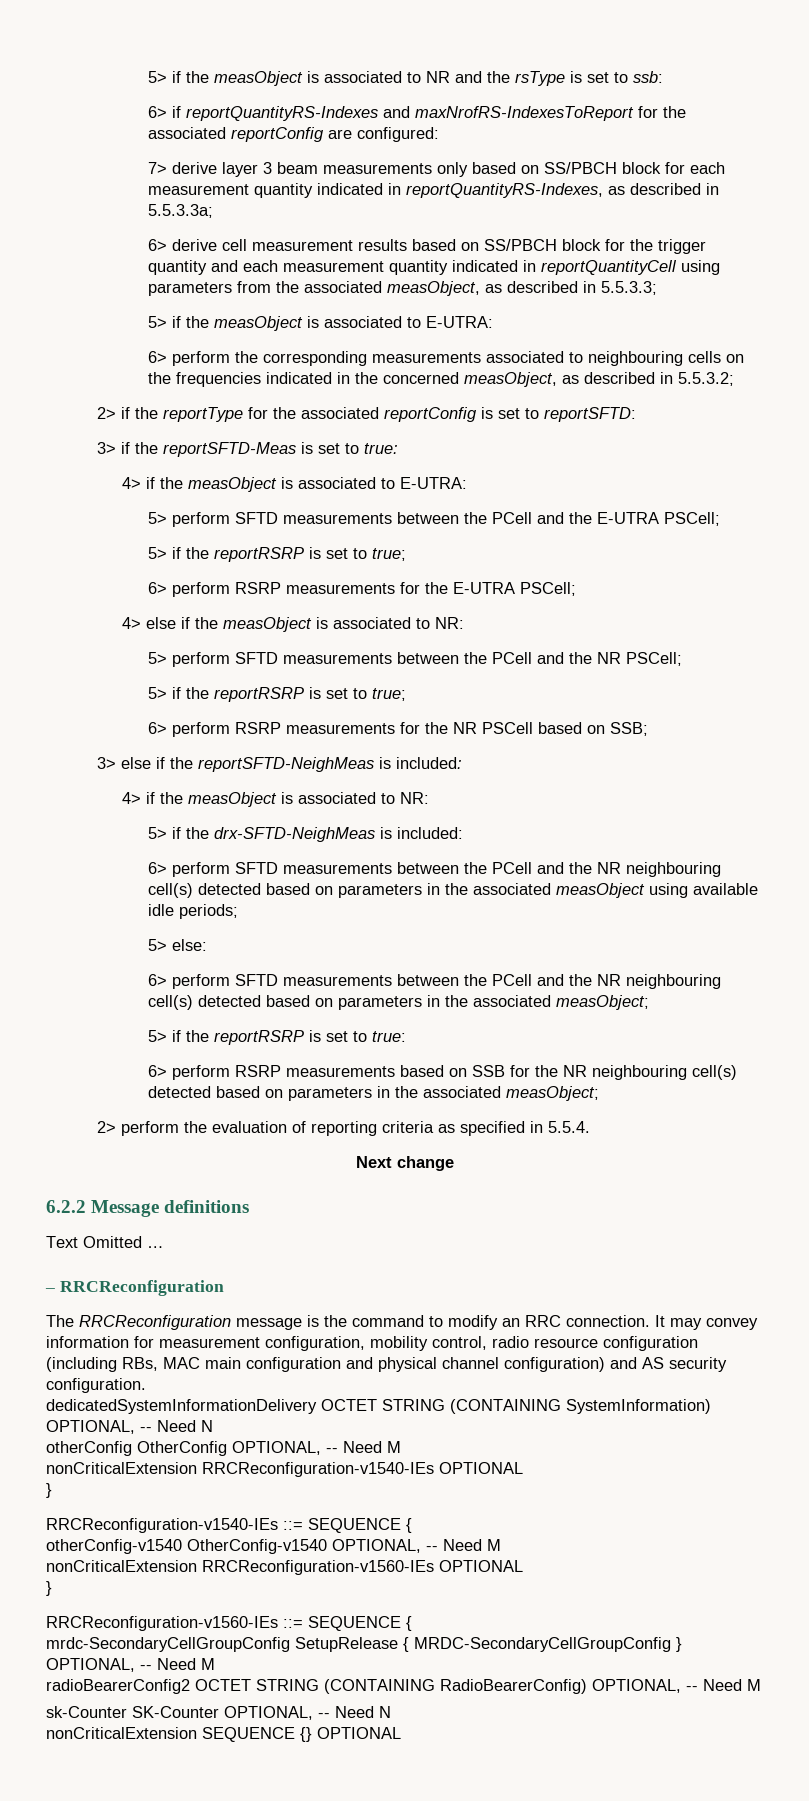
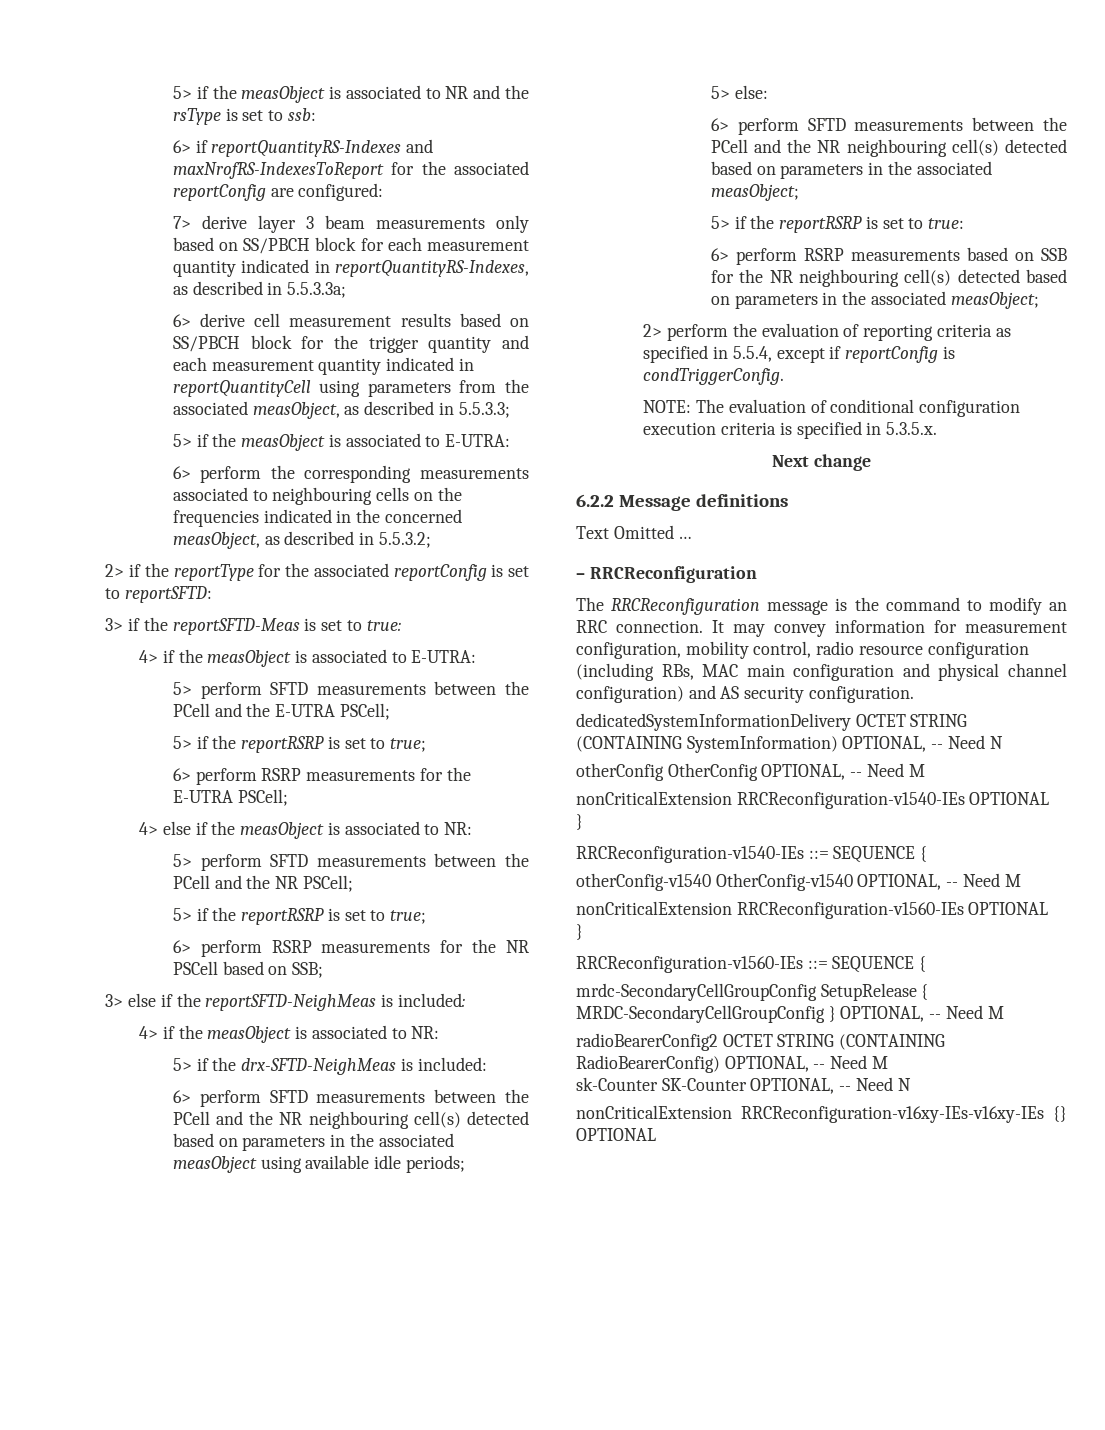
[547,1121,590,1133] 5.5.4. -> [732,346,955,363] [643,368,785,385] [643,399,1021,417] [643,421,938,439] 5.5.4, except if reportConfig is condTriggerConfig. // NOTE: The evaluation of conditional configuration execution criteria is specified in 5.3.5.x.
[202,1727,295,1742] SEQUENCE -> [741,1106,1044,1123] RRCReconfiguration-v16xy-IEs-v16xy-IEs

